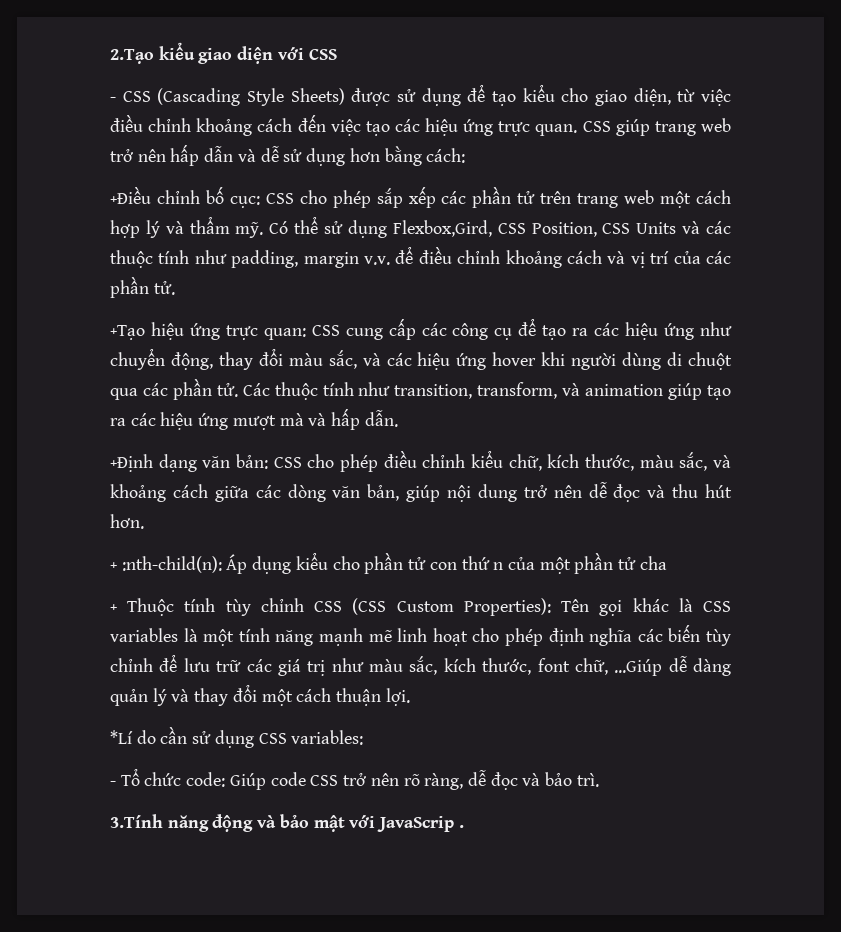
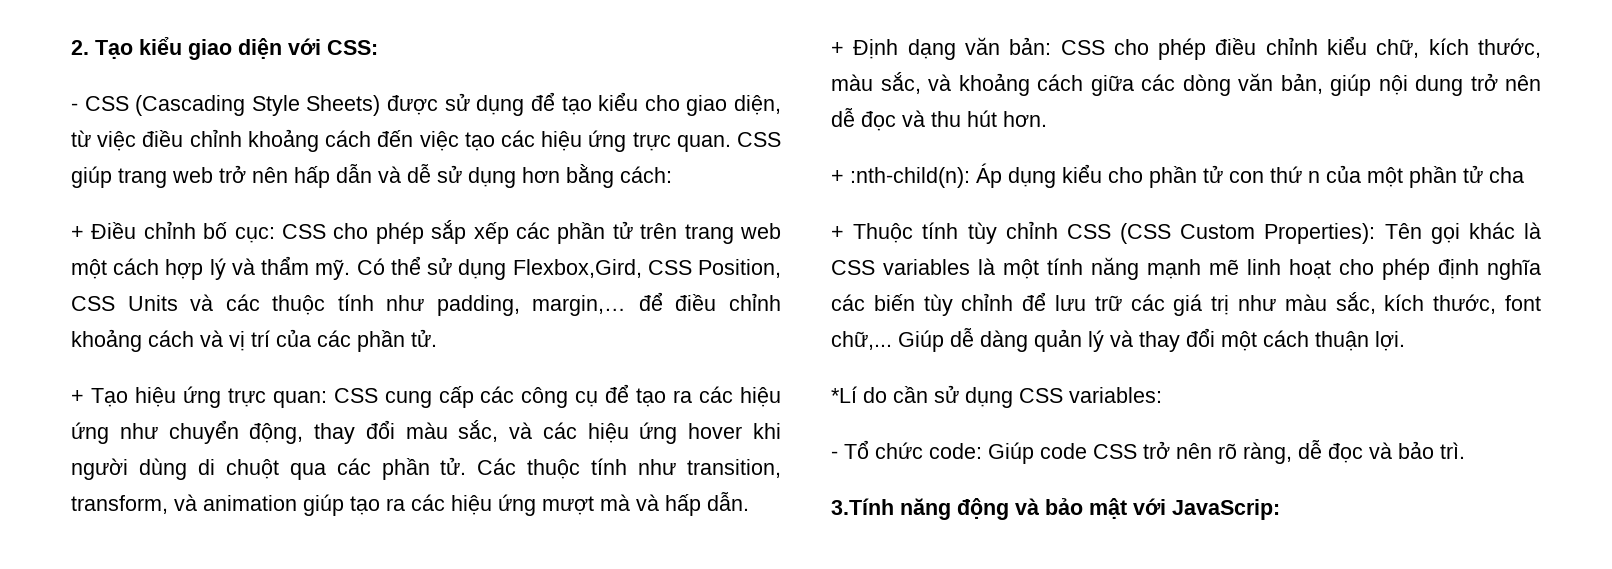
[110,49,154,64] 2.Tạo -> [71,40,133,59] 2. Tạo
[308,49,337,60] CSS -> [327,40,378,55] CSS:
[110,186,151,204] +Điều -> [71,222,137,239] + Điều
[303,252,390,268] margin v.v. -> [532,295,627,316] margin,…
[110,325,145,340] +Tạo -> [71,388,128,407] + Tạo
[110,454,153,472] +Định -> [831,39,899,59] + Định
[574,658,663,676] chữ, ...Giúp -> [831,330,944,352] chữ,... Giúp
[377,816,464,832] JavaScrip . -> [1172,499,1280,520] JavaScrip:

